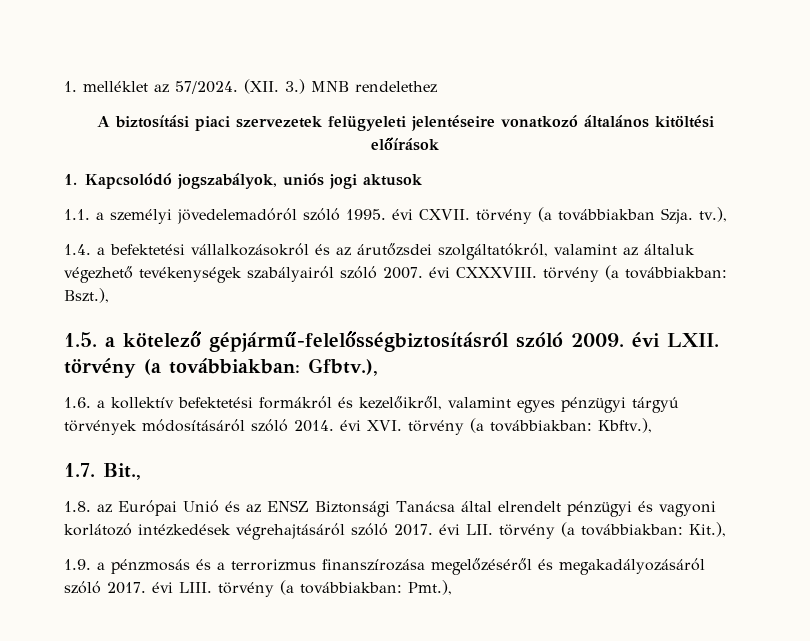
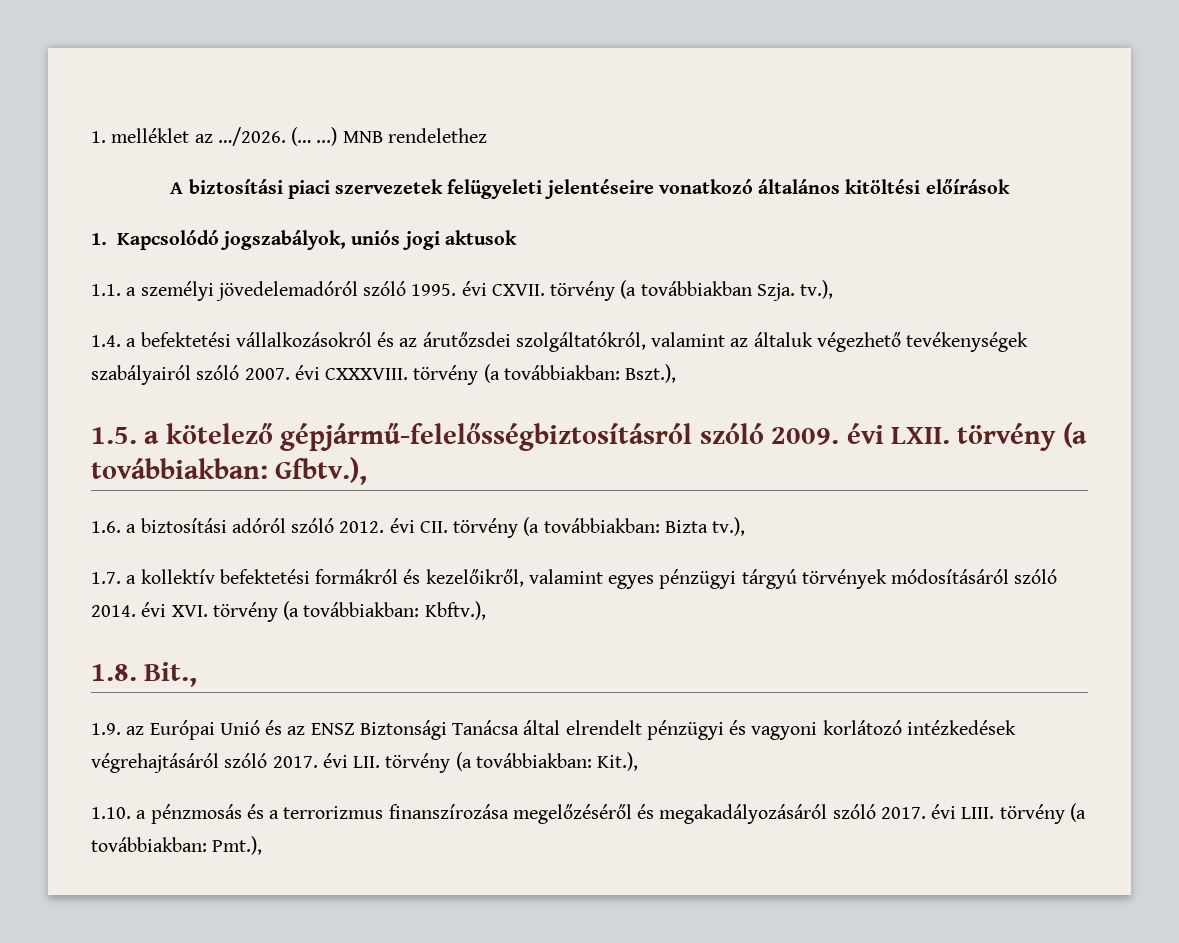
[175,79,305,94] 57/2024. (XII. 3.) -> [217,127,338,146] …/2026. (… ...)
(105, 404) none -> [140,517,746,538] [91,572,137,584] biztosítási adóról szóló 2012. évi CII. törvény (a továbbiakban: Bizta tv.), // 1.7. a
[64,463,95,477] 1.7. -> [91,664,137,681] 1.8.
[64,501,91,512] 1.8. -> [91,723,121,735] 1.9.
[64,559,91,570] 1.9. -> [91,807,131,819] 1.10.

